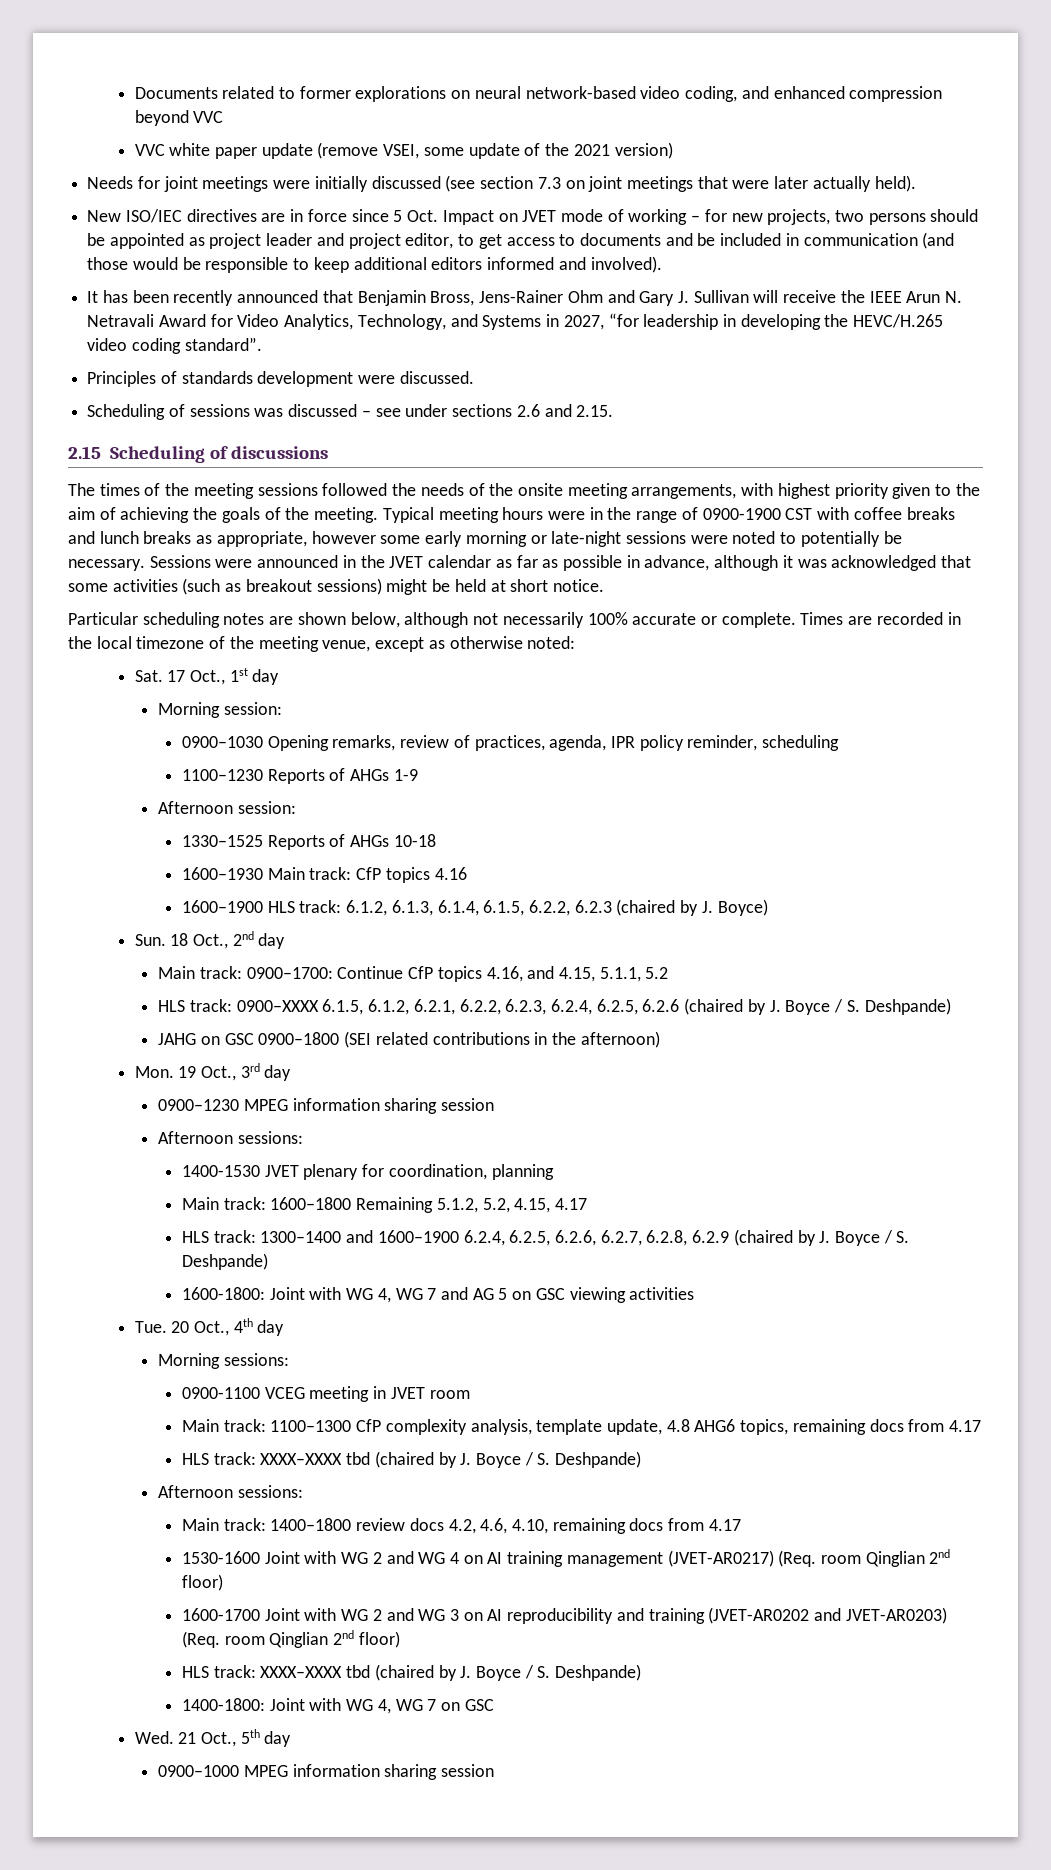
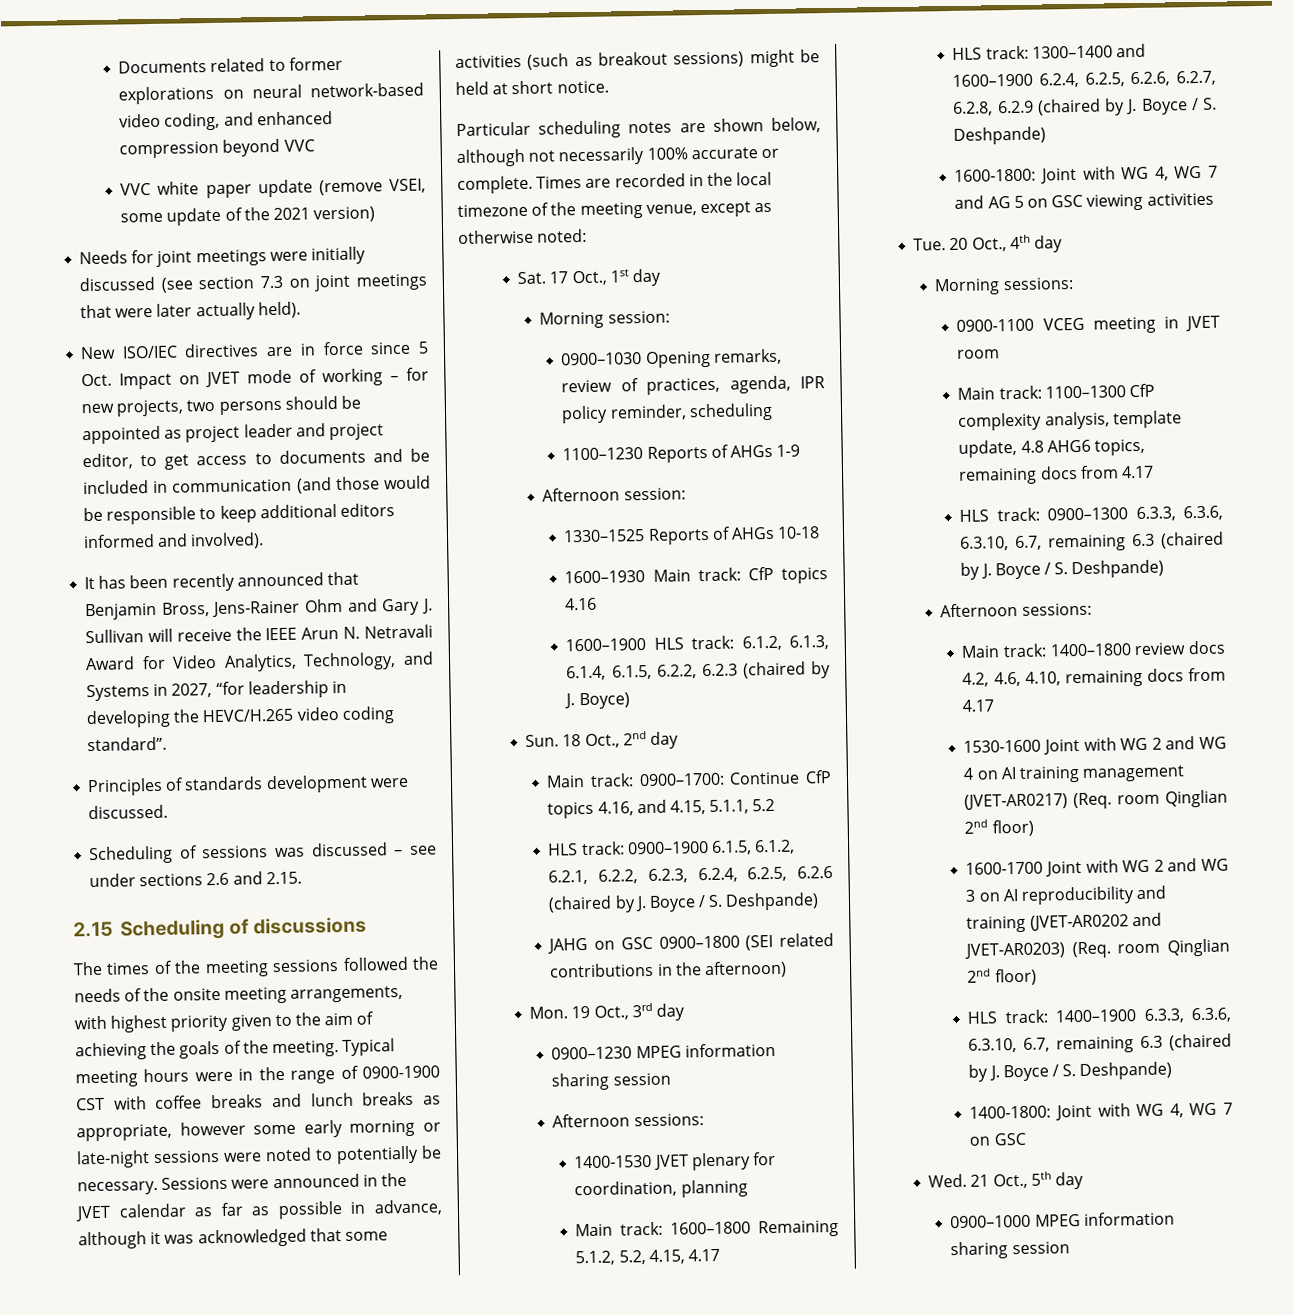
[236,1000,319,1012] 0900–XXXX -> [626,841,709,855] 0900–1900
[260,1452,371,1465] XXXX–XXXX tbd -> [1047,505,1223,522] [960,533,1156,552] 0900–1300 6.3.3, 6.3.6, 6.3.10, 6.7, remaining 6.3
[260,1665,371,1678] XXXX–XXXX tbd -> [1055,1007,1231,1023] [968,1035,1164,1054] 1400–1900 6.3.3, 6.3.6, 6.3.10, 6.7, remaining 6.3

